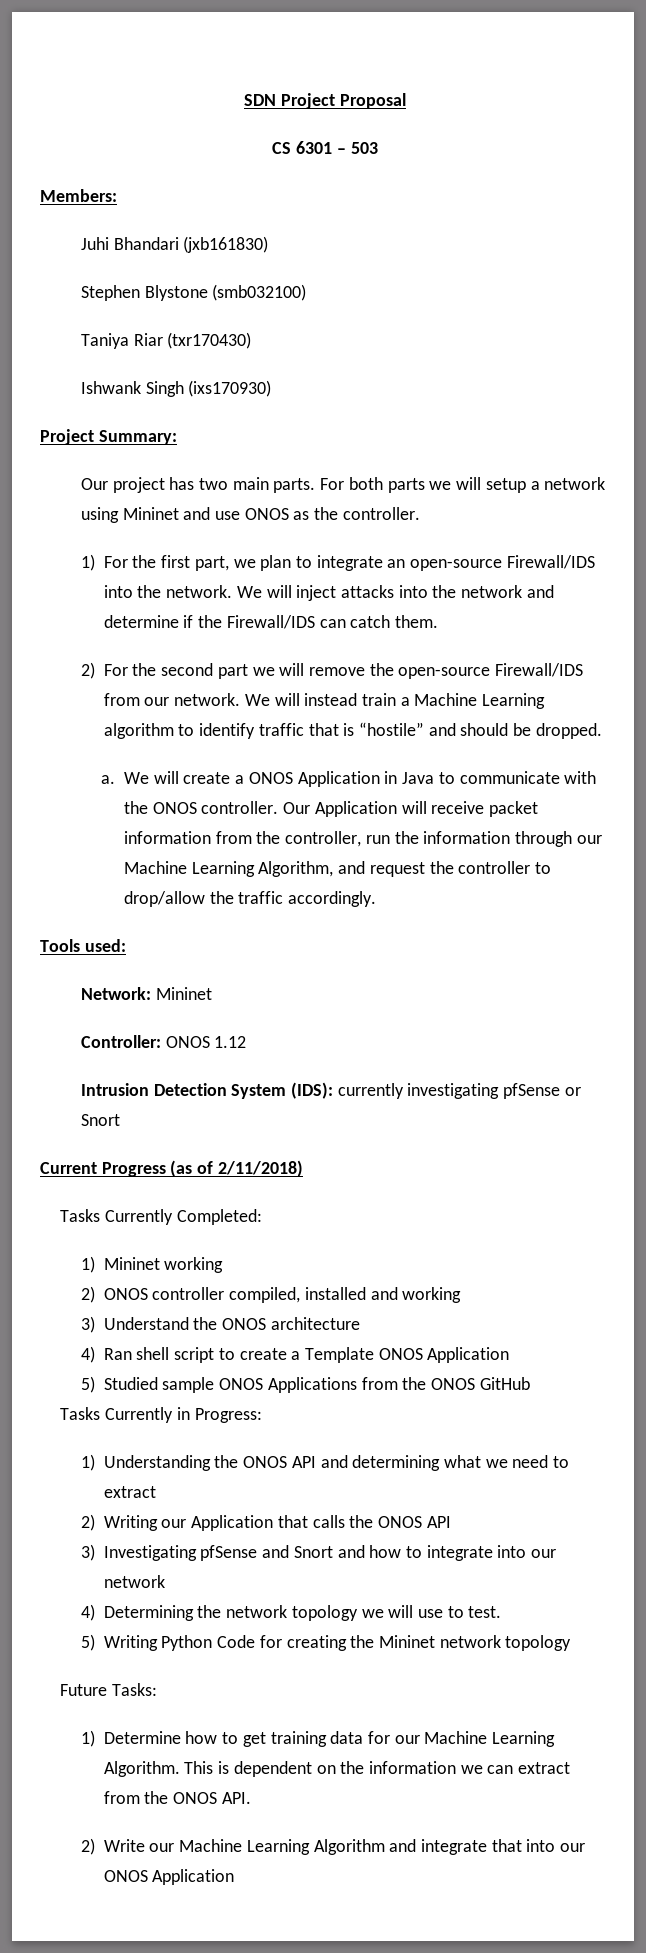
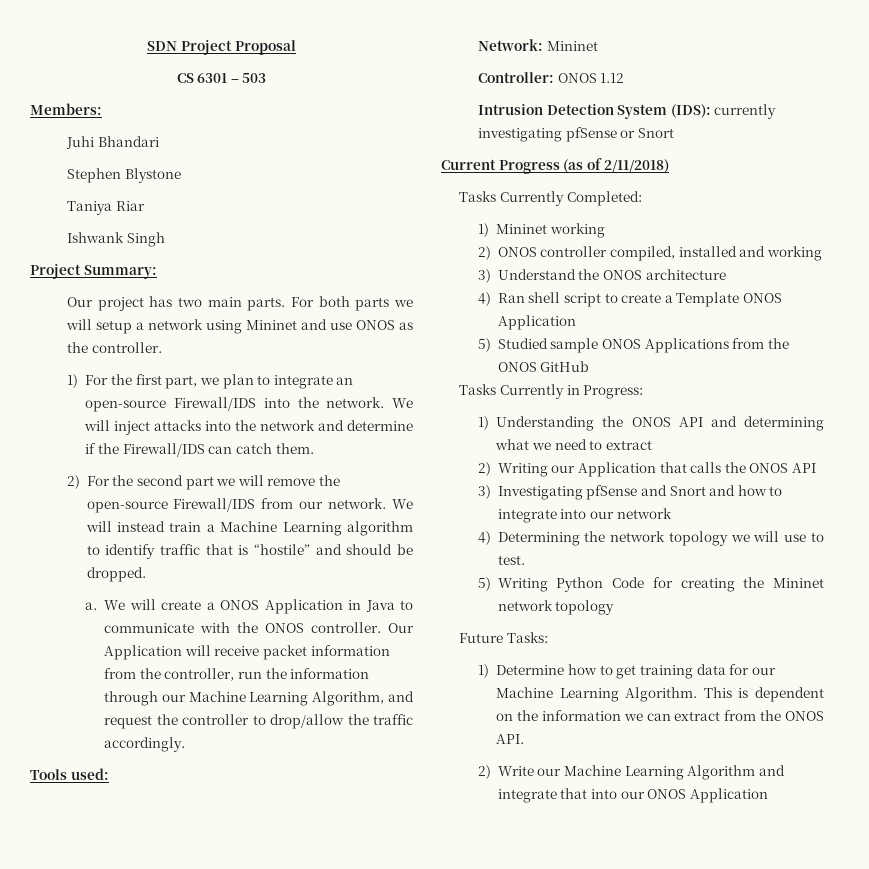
[183,236,269,253] (jxb161830) -> (159, 141) none
[212,284,307,301] (smb032100) -> (181, 175) none
[167,332,252,349] (txr170430) -> (145, 206) none
[188,380,272,397] (ixs170930) -> (165, 239) none

